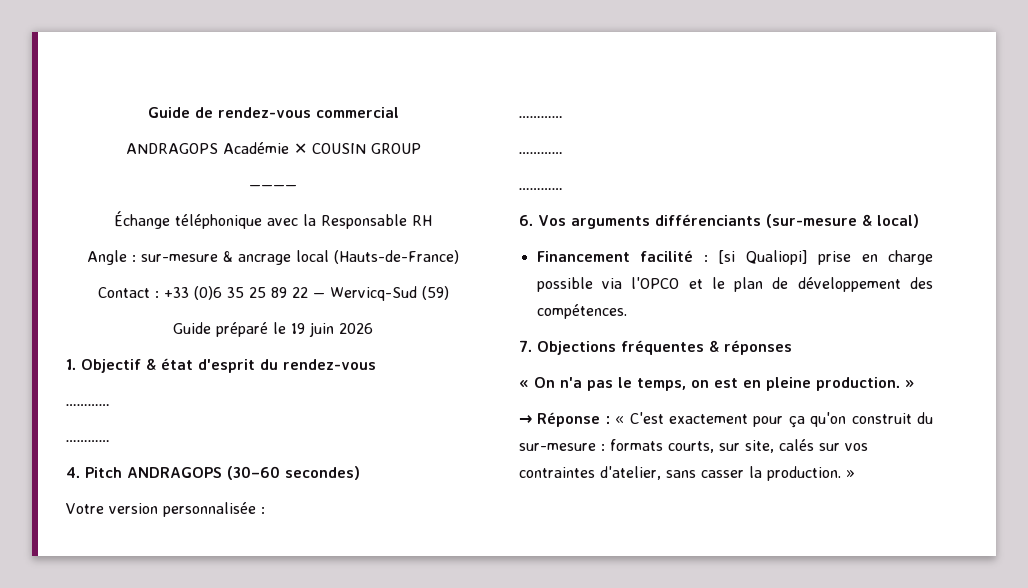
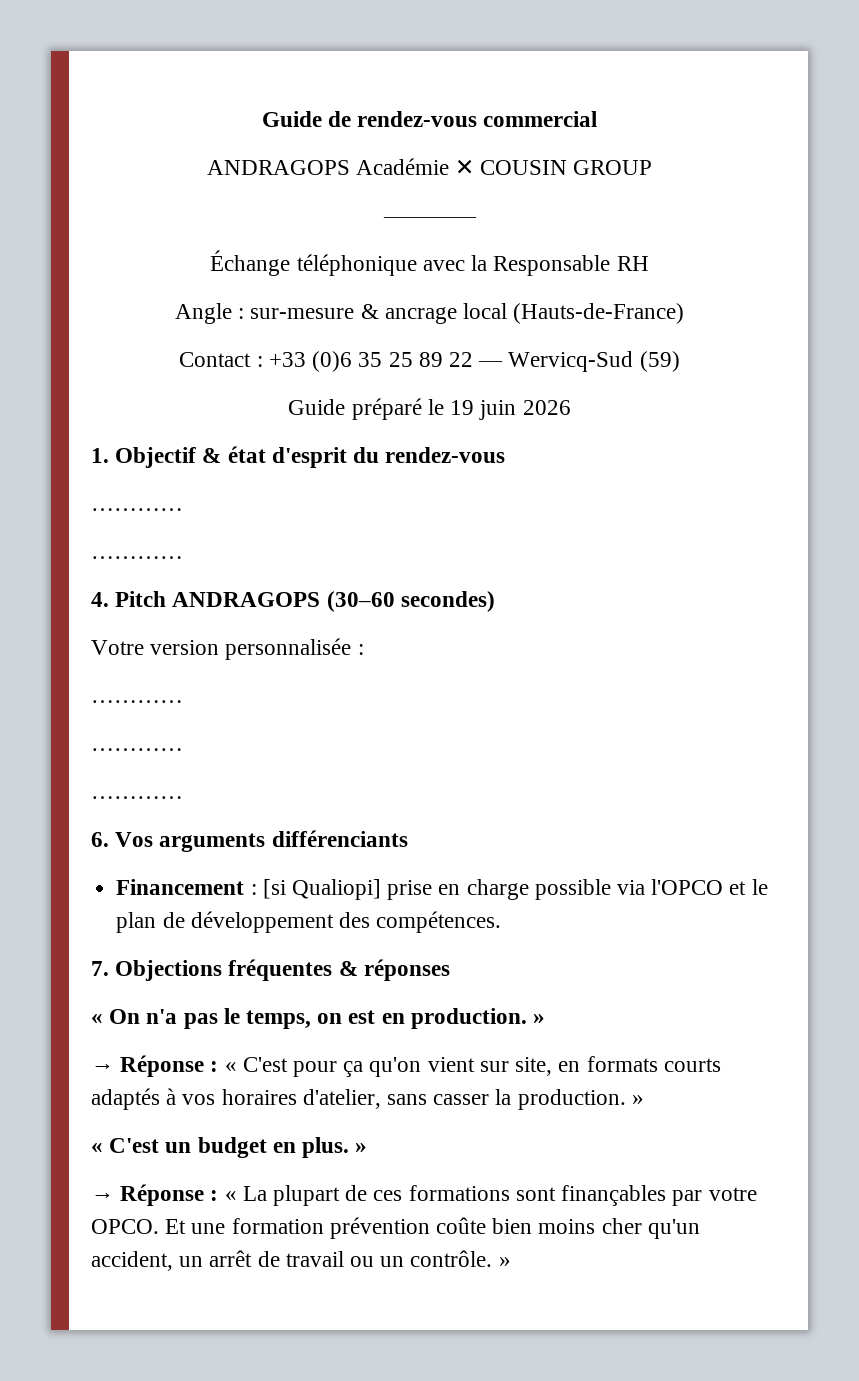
[766,214,919,228] (sur-mesure & local) -> (408, 838) none
[640,250,694,262] facilité -> (245, 887) none
[766,377,811,391] pleine -> (405, 1018) none
[669,414,748,424] exactement -> (288, 1064) none
[851,412,933,424] [519,439,868,453] [519,467,595,478] construit du sur-mesure : formats courts, sur site, calés sur vos contraintes -> [427,1056,721,1076] [91,1088,297,1110] vient sur site, en formats courts adaptés à vos horaires
(855, 474) none -> [91,1137,368,1158] [91,1184,757,1206] [91,1217,700,1239] [91,1250,511,1271] // « C'est un budget en plus. » // → Réponse : « La plupart de ces formations sont finançables par votre OPCO. Et une formation prévention coûte bien moins cher qu'un accident, un arrêt de travail ou un contrôle. »

